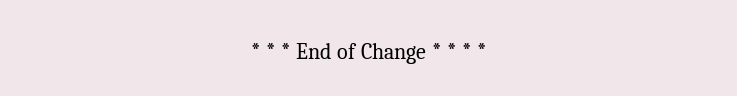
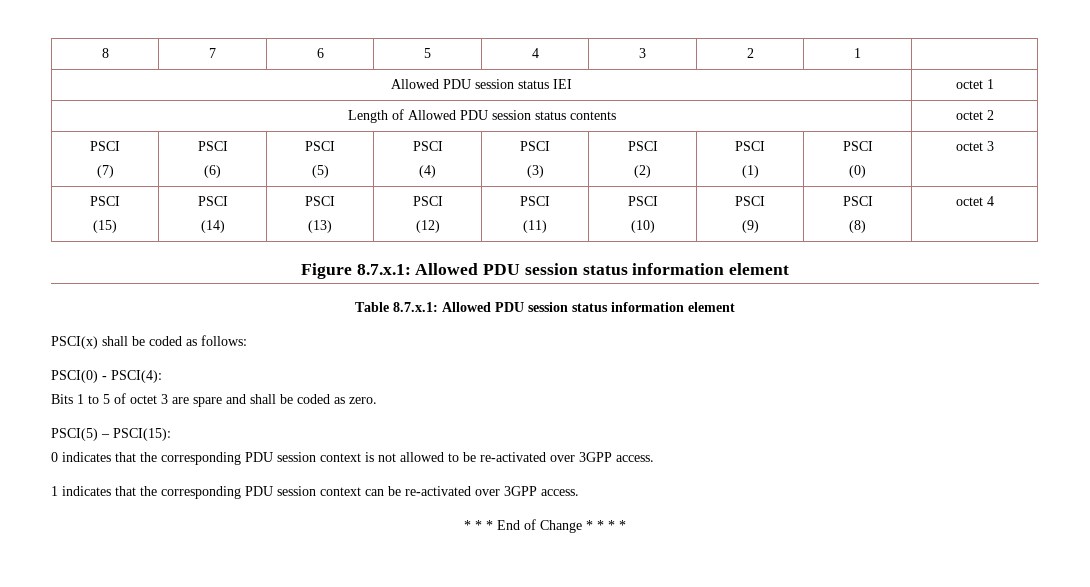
(251, 51) none -> [101,48,109,58] [209,48,216,58] [316,48,324,58] [424,48,431,58] [531,48,539,58] [639,48,646,58] [746,48,754,58] [854,48,861,58] [391,79,572,89] [955,79,994,89] [347,109,616,123] [955,110,994,120] [90,141,120,151] [96,165,114,178] [197,141,228,151] [204,165,221,178] [305,141,335,151] [311,165,329,178] [412,141,443,151] [419,165,436,178] [520,141,550,151] [526,165,544,178] [627,141,658,151] [634,165,651,178] [735,141,765,151] [741,165,759,178] [842,141,873,151] [849,165,866,178] [955,141,994,151] [90,196,120,206] [93,220,117,233] [197,196,228,206] [200,220,225,233] [305,196,335,206] [308,220,332,233] [412,196,443,206] [415,220,440,233] [520,196,550,206] [523,220,547,233] [627,196,658,206] [630,220,655,233] [735,196,765,206] [741,220,759,233] [842,196,873,206] [849,220,866,233] [955,196,994,206] [300,263,790,279] [355,302,735,312] [51,335,247,349] [51,370,162,383] [51,393,377,407] [51,428,171,441] [51,452,654,465] [51,486,579,499] 8 | 7 | 6 | 5 | 4 | 3 | 2 | 1 | // Allowed PDU session status IEI | octet 1 // Length of Allowed PDU session status contents | octet 2 // PSCI // (7) | PSCI // (6) | PSCI // (5) | PSCI // (4) | PSCI // (3) | PSCI // (2) | PSCI // (1) | PSCI // (0) | octet 3 // PSCI // (15) | PSCI // (14) | PSCI // (13) | PSCI // (12) | PSCI // (11) | PSCI // (10) | PSCI // (9) | PSCI // (8) | octet 4 // Figure 8.7.x.1: Allowed PDU session status information element // Table 8.7.x.1: Allowed PDU session status information element // PSCI(x) shall be coded as follows: // PSCI(0) - PSCI(4): // Bits 1 to 5 of octet 3 are spare and shall be coded as zero. // PSCI(5) – PSCI(15): // 0 indicates that the corresponding PDU session context is not allowed to be re-activated over 3GPP access. // 1 indicates that the corresponding PDU session context can be re-activated over 3GPP access. //

